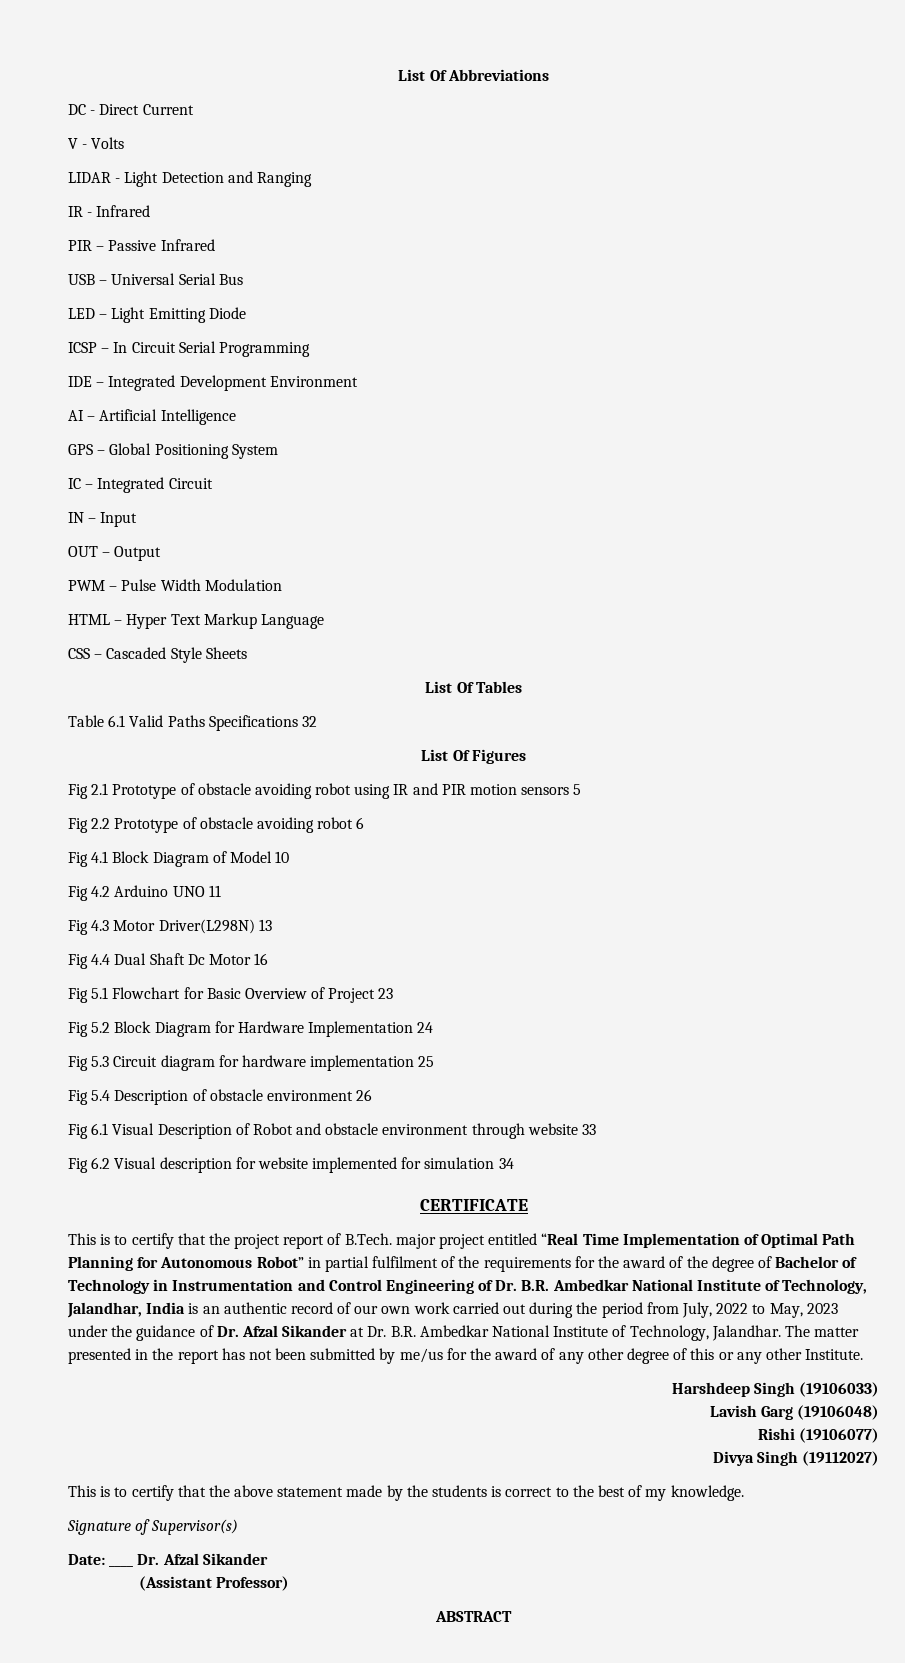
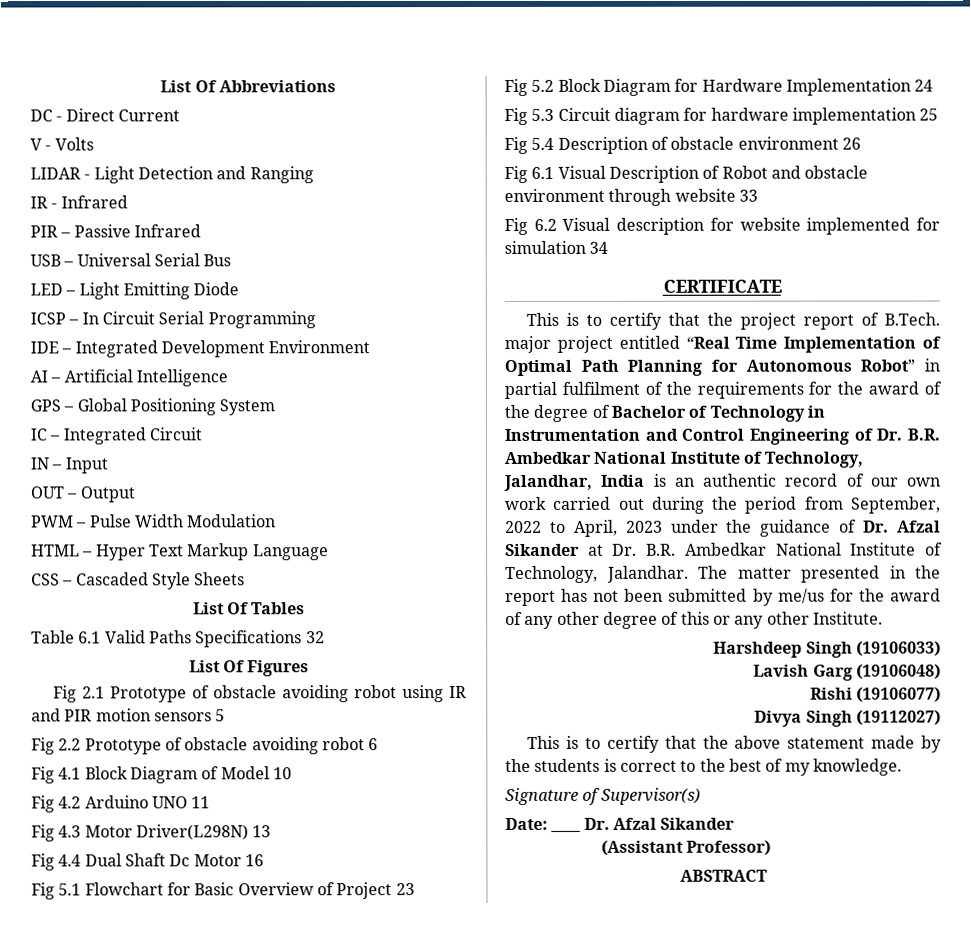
[681,1302,712,1318] July, -> [851,496,941,514] September,
[769,1303,803,1318] May, -> [573,519,618,537] April,

